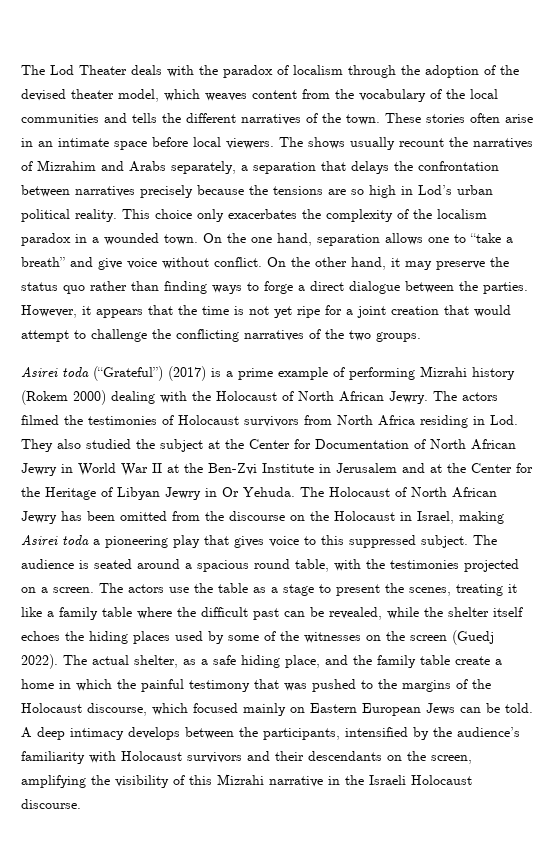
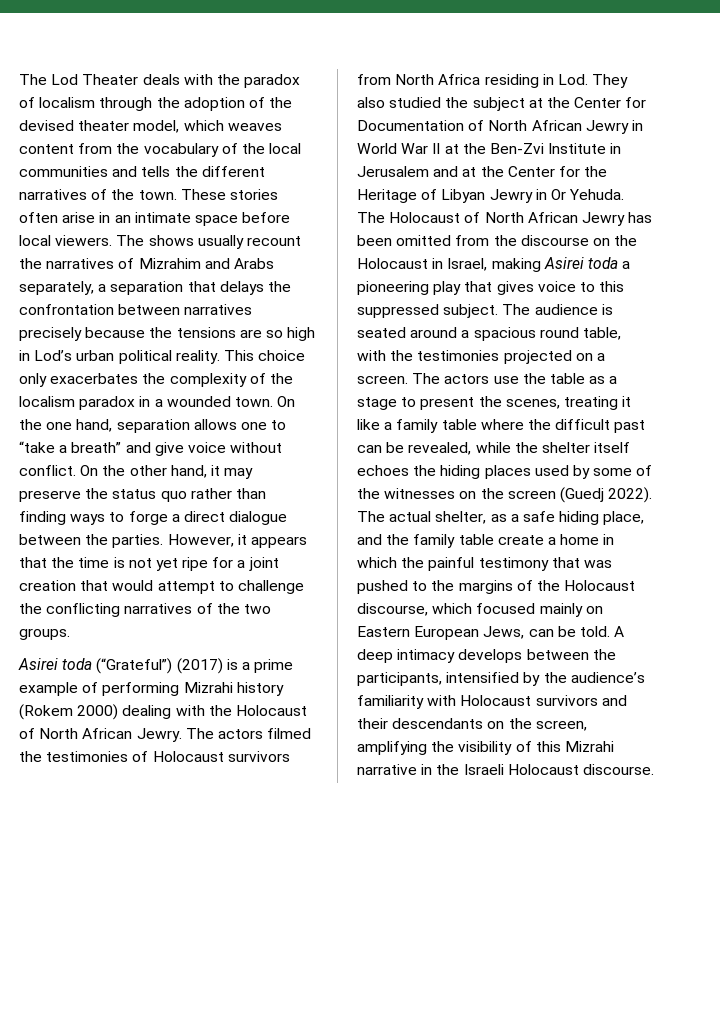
[426,703,455,715] Jews -> [483,626,525,639] Jews,

